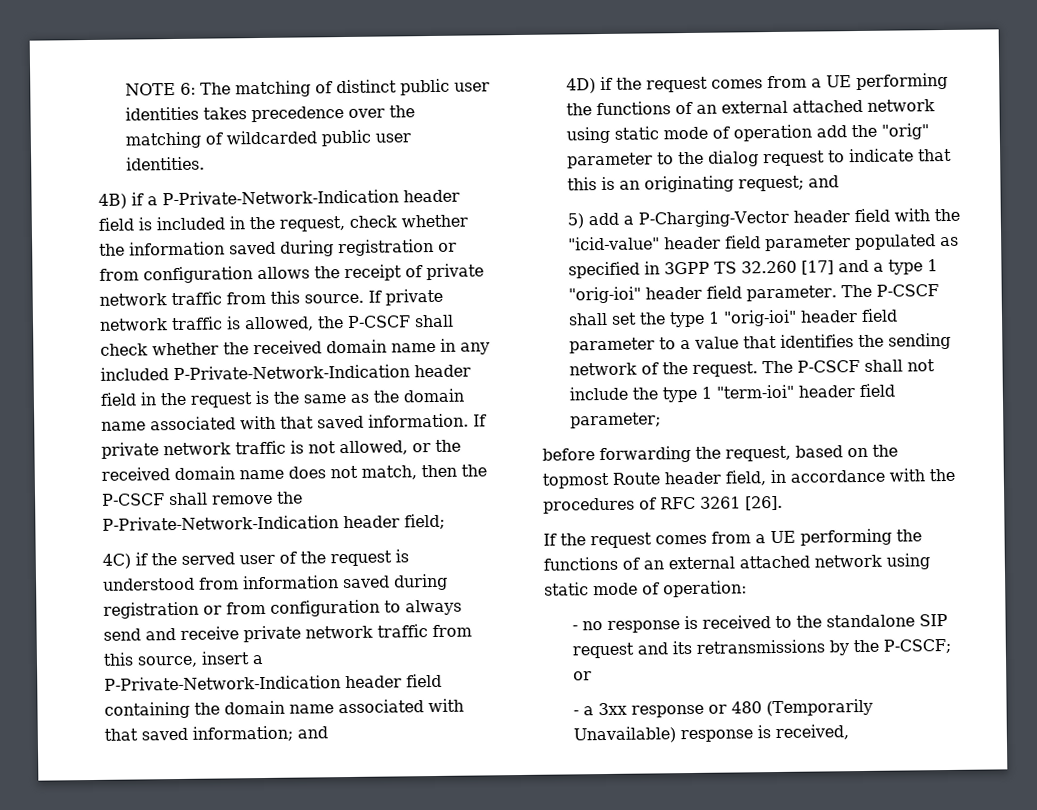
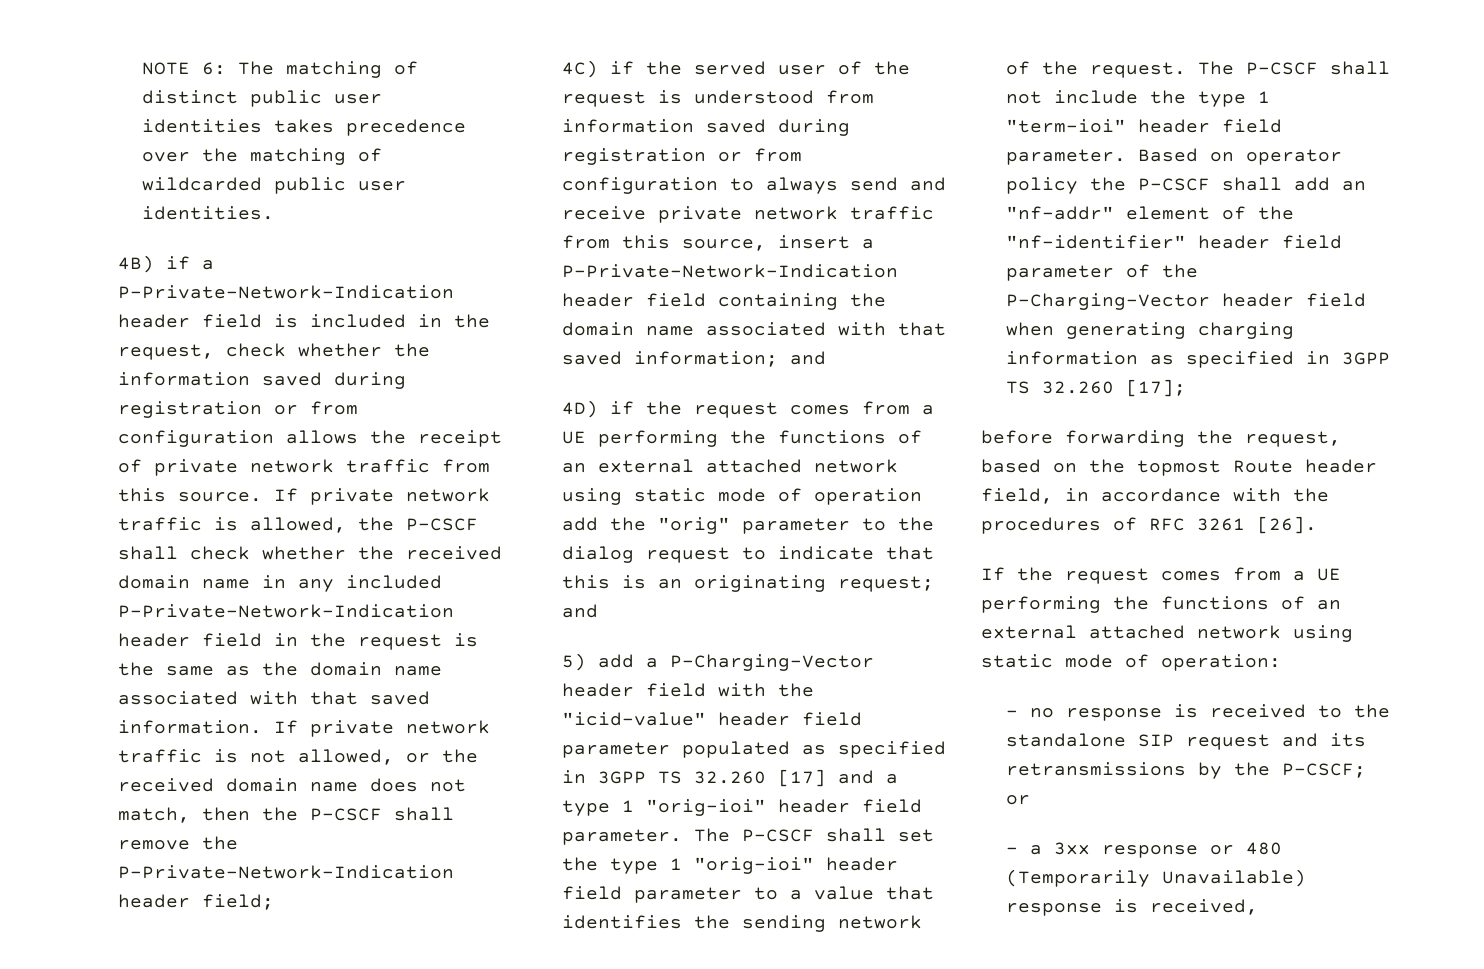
[570,412,662,429] parameter; -> [1005,148,1342,165] [1005,177,1366,194] [1005,206,1294,220] [1005,235,1342,249] [1005,264,1198,281] [1005,293,1366,310] [1005,322,1294,339] [1005,351,1390,368] [1005,379,1186,397] parameter. Based on operator policy the P-CSCF shall add an "nf-addr" element of the "nf-identifier" header field parameter of the P-Charging-Vector header field when generating charging information as specified in 3GPP TS 32.260 [17];

